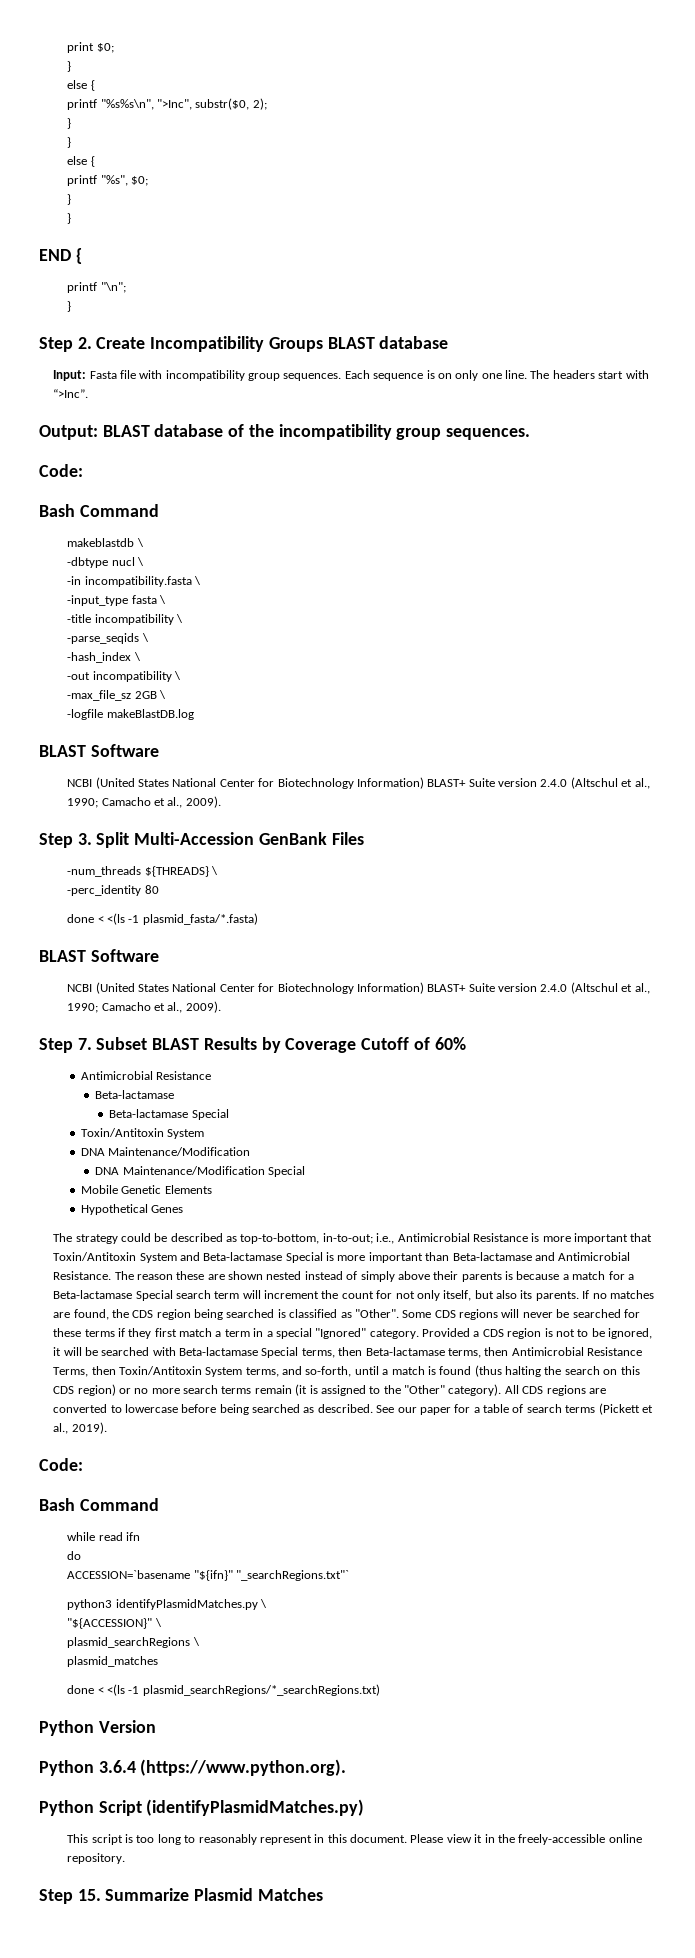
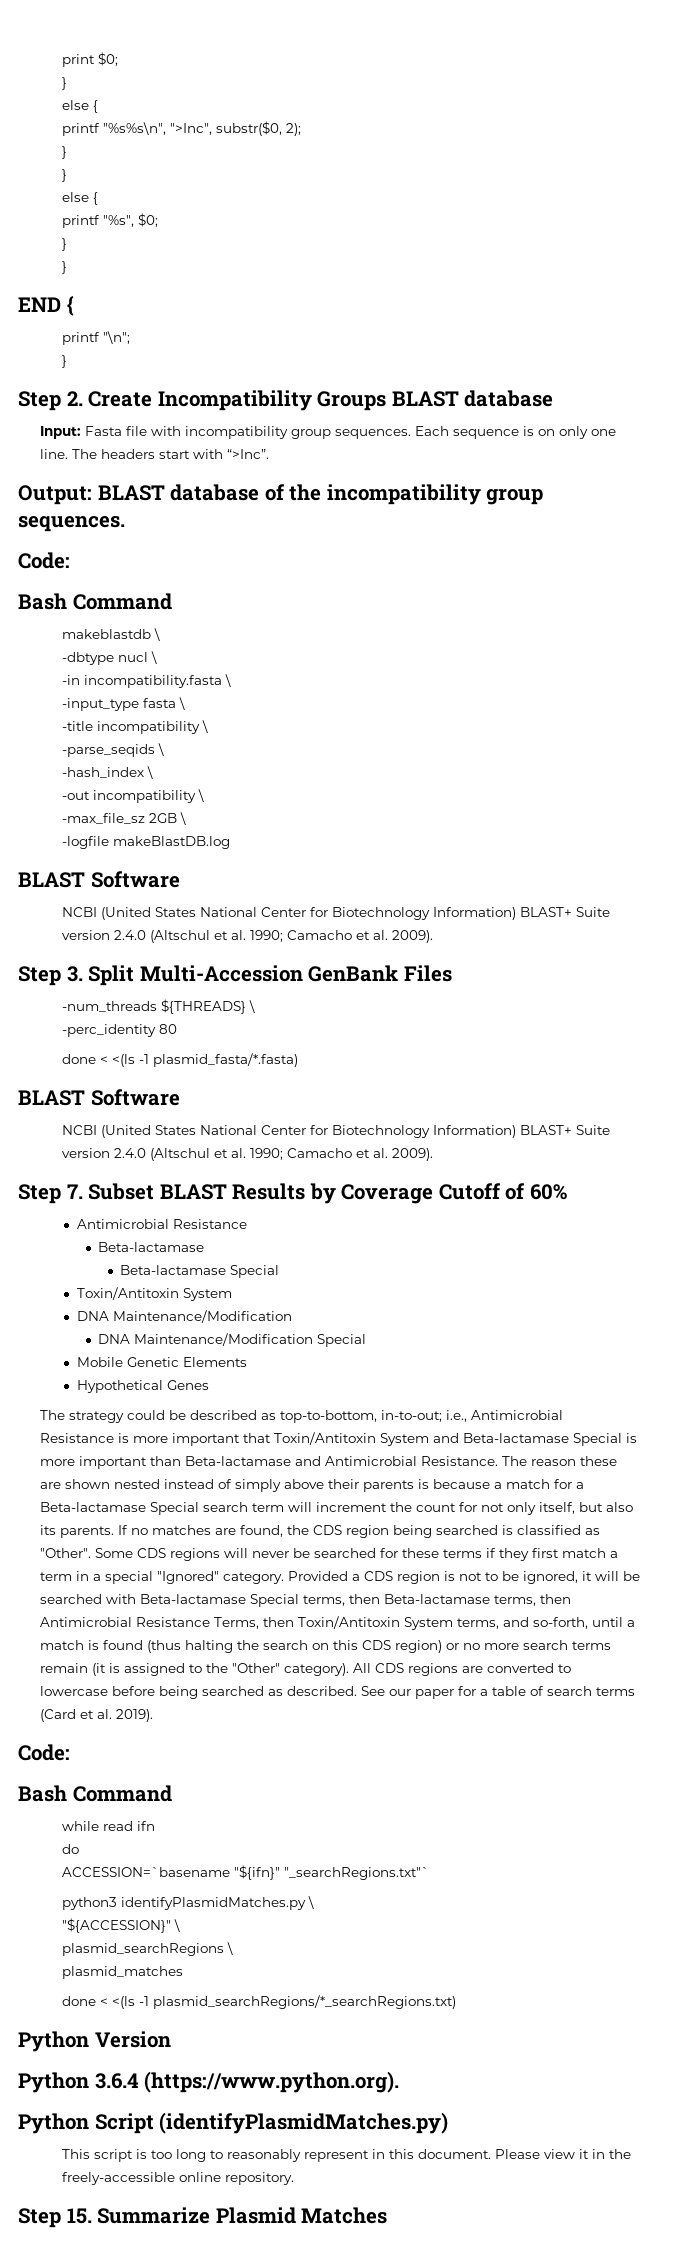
[634,778,650,789] [67,797,183,808] al., 1990; Camacho et al., -> [230,930,388,942] al. 1990; Camacho et al.
[634,983,650,994] [67,1002,183,1013] al., 1990; Camacho et al., -> [230,1148,388,1160] al. 1990; Camacho et al.
[598,1403,653,1415] [53,1423,69,1434] (Pickett et al., -> [39,1709,112,1722] (Card et al.

